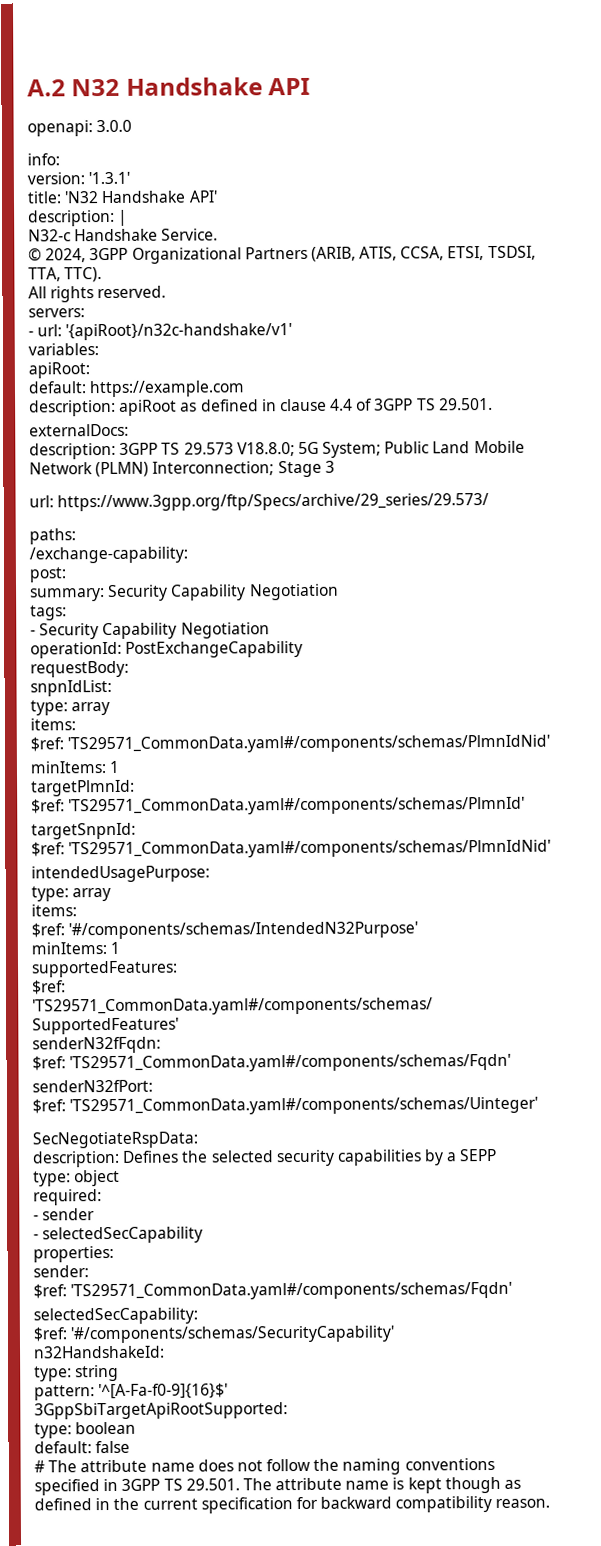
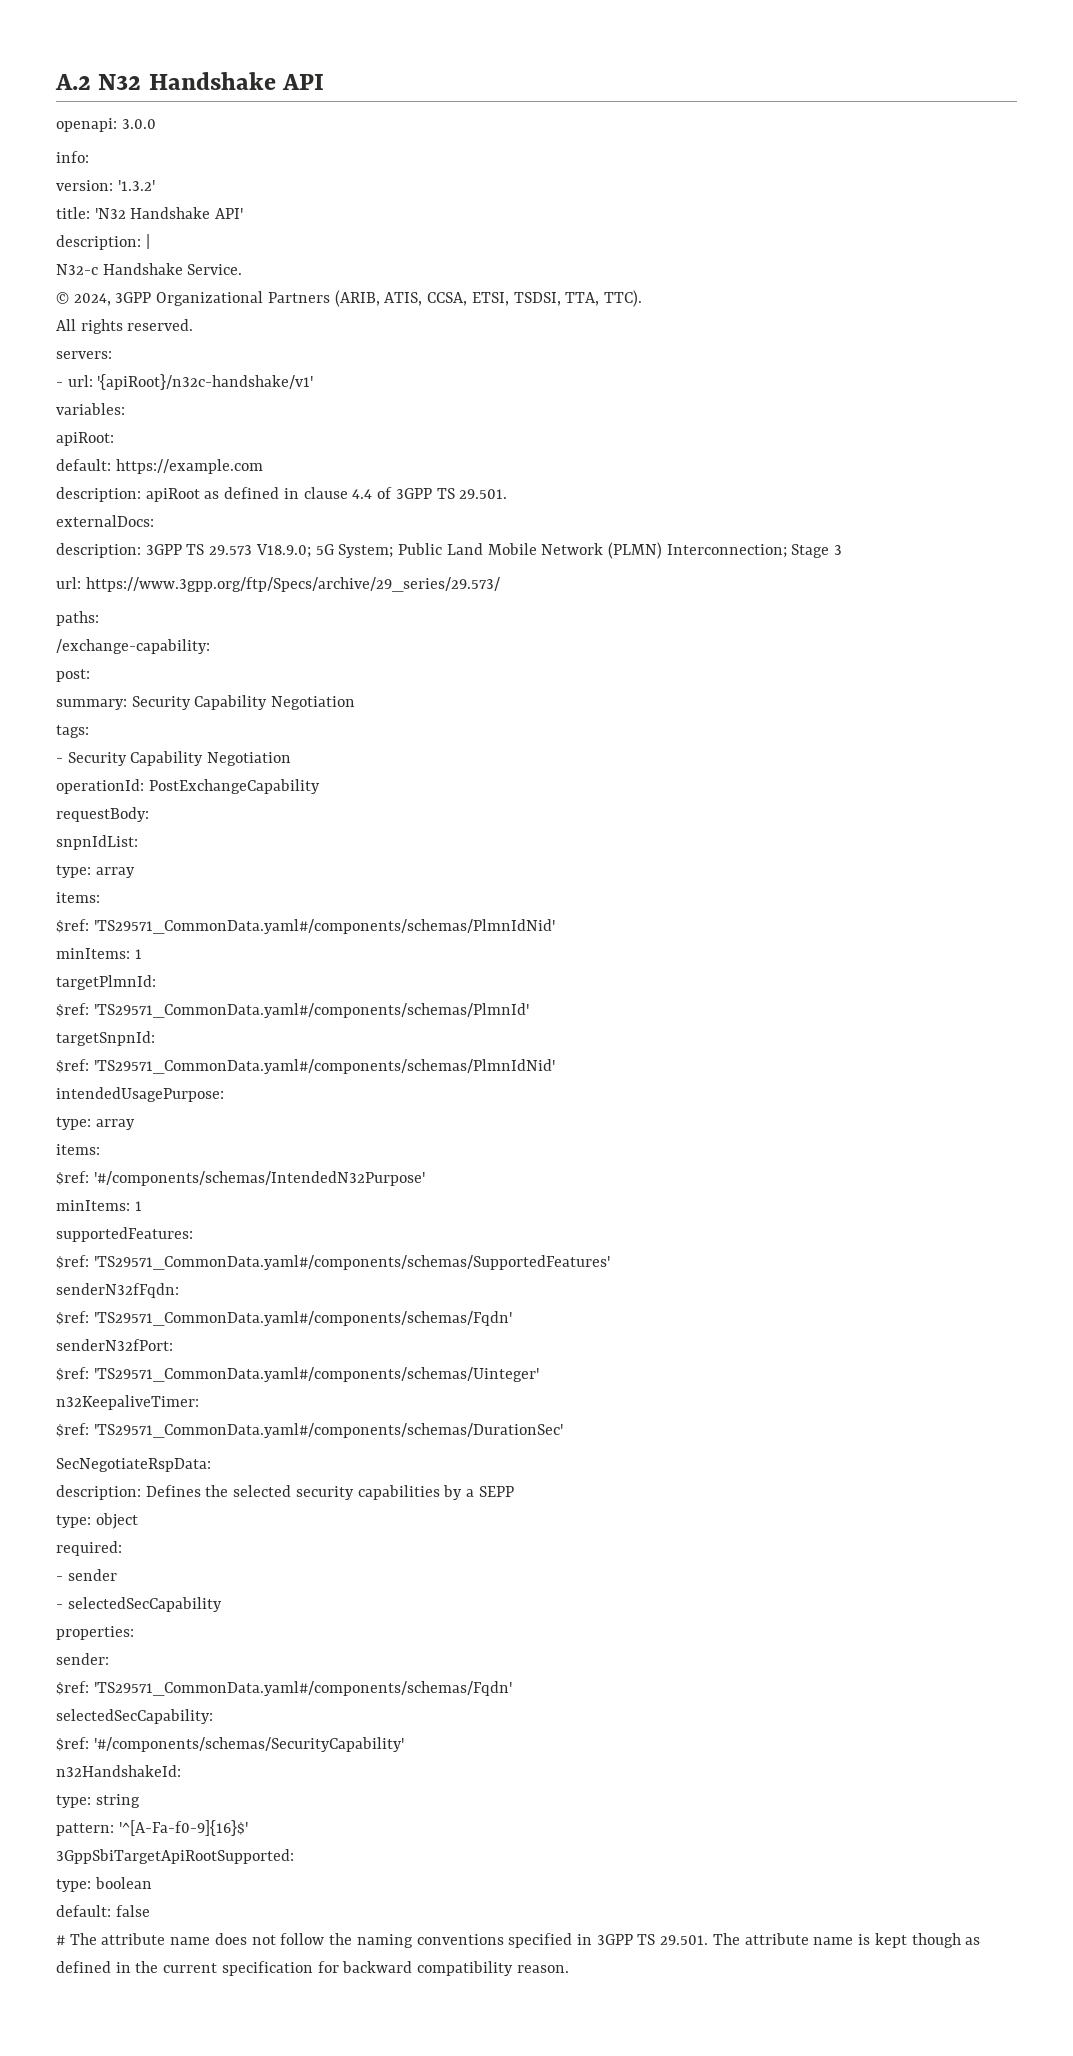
[88,171,131,185] '1.3.1' -> [117,180,155,191] '1.3.2'
[236,442,295,457] V18.8.0; -> [255,544,311,558] V18.9.0;
(539, 1106) none -> [56,1395,199,1410] [56,1423,563,1438] // n32KeepaliveTimer: // $ref: 'TS29571_CommonData.yaml#/components/schemas/DurationSec'

